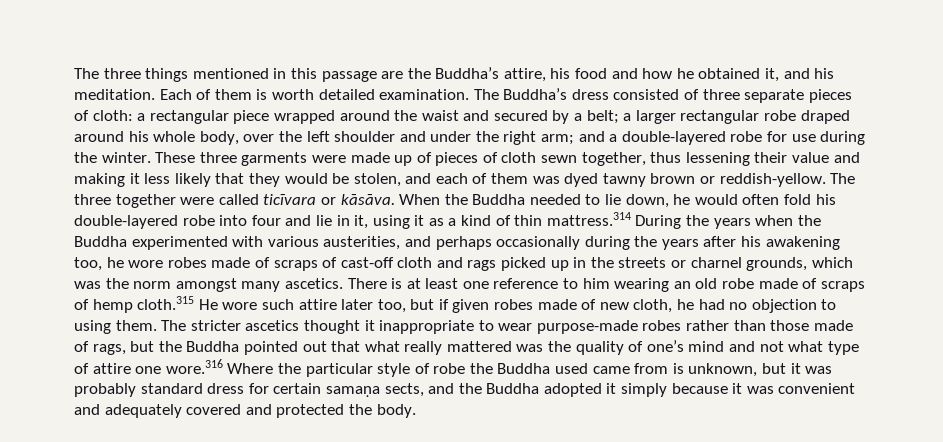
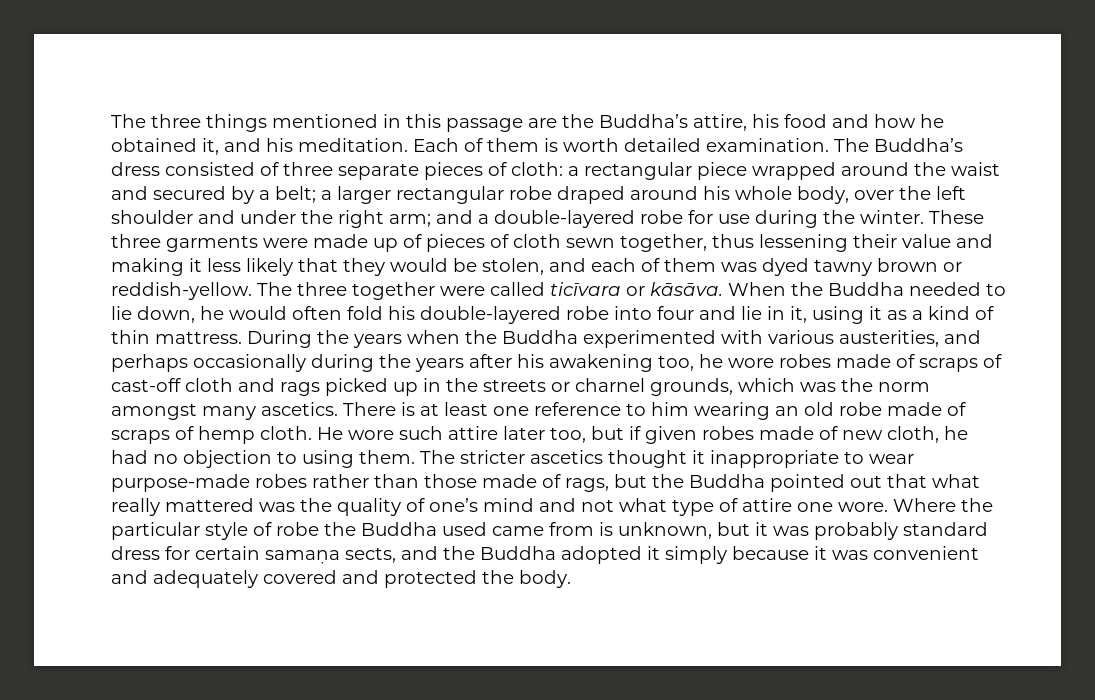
[546,212,631,226] mattress.314 -> [155,331,242,344] mattress.
[137,296,195,310] cloth.315 -> [260,426,312,440] cloth.
[165,359,223,374] wore.316 -> [838,502,888,512] wore.

